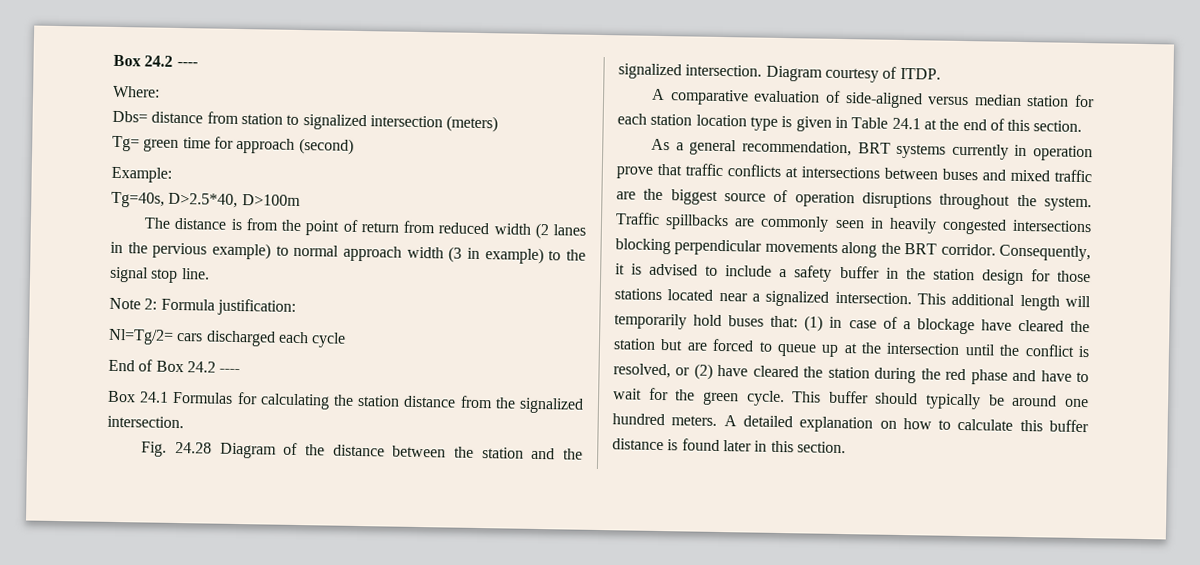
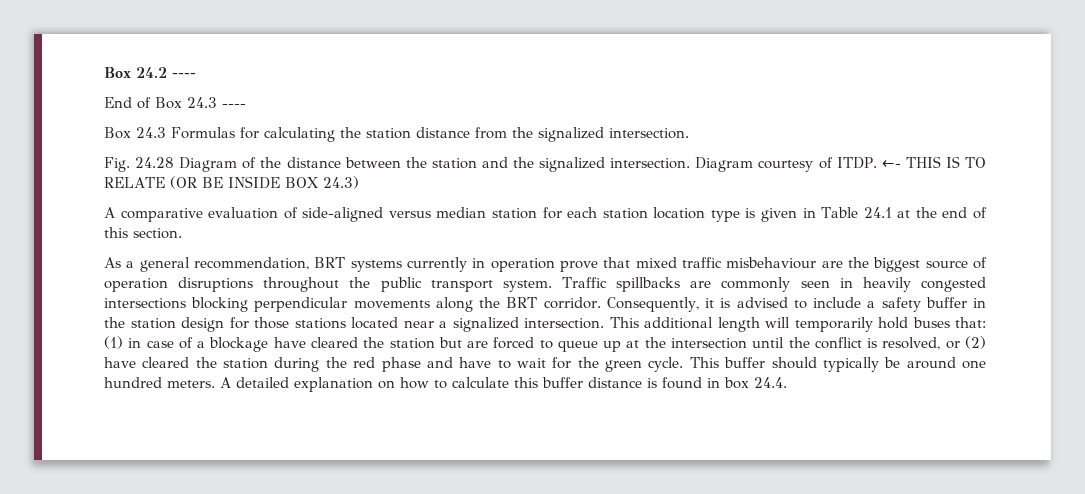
[113,54,198,68] [113,85,160,98] [112,110,499,133] [112,135,354,155] [111,166,172,183] [111,191,301,208] [144,217,586,240] [110,241,587,265] [109,266,210,284] [109,297,296,316] [108,328,347,348] Box 24.2 ---- // Where: // Dbs= distance from station to signalized intersection (meters) // Tg= green time for approach (second) // Example: // Tg=40s, D>2.5*40, D>100m // The distance is from the point of return from reduced width (2 lanes in the pervious example) to normal approach width (3 in example) to the signal stop line. // Note 2: Formula justification: // Nl=Tg/2= cars discharged each cycle -> [104,67,196,78] Box 24.2 ----
[186,361,216,373] 24.2 -> [187,97,217,108] 24.3
[139,391,170,403] 24.1 -> [136,127,166,138] 24.3
(941, 73) none -> [881,156,986,168] [104,176,359,189] ←- THIS IS TO RELATE (OR BE INSIDE BOX 24.3)
[685,163,1006,181] traffic conflicts at intersections between buses and -> (631, 262) none
(1092, 176) none -> [726,257,817,269] misbehaviour
(1037, 200) none -> [380,277,493,292] public transport
[722,440,846,454] later in this section. -> [707,377,787,389] in box 24.4.

